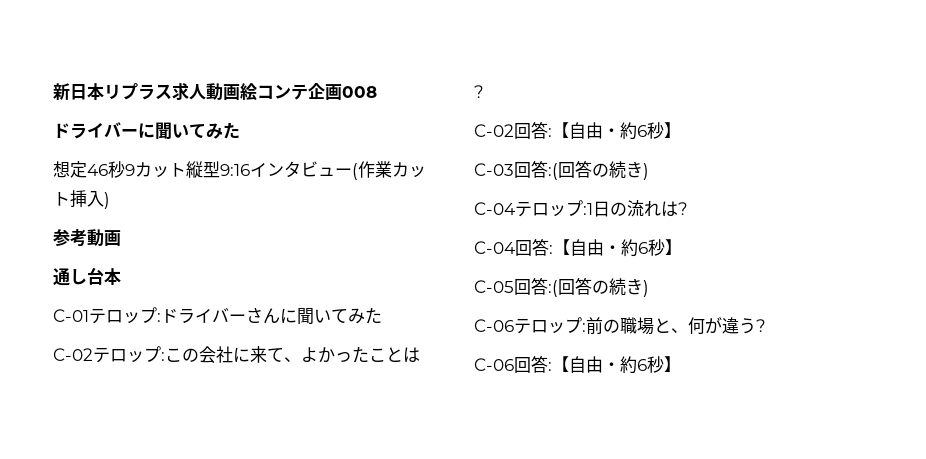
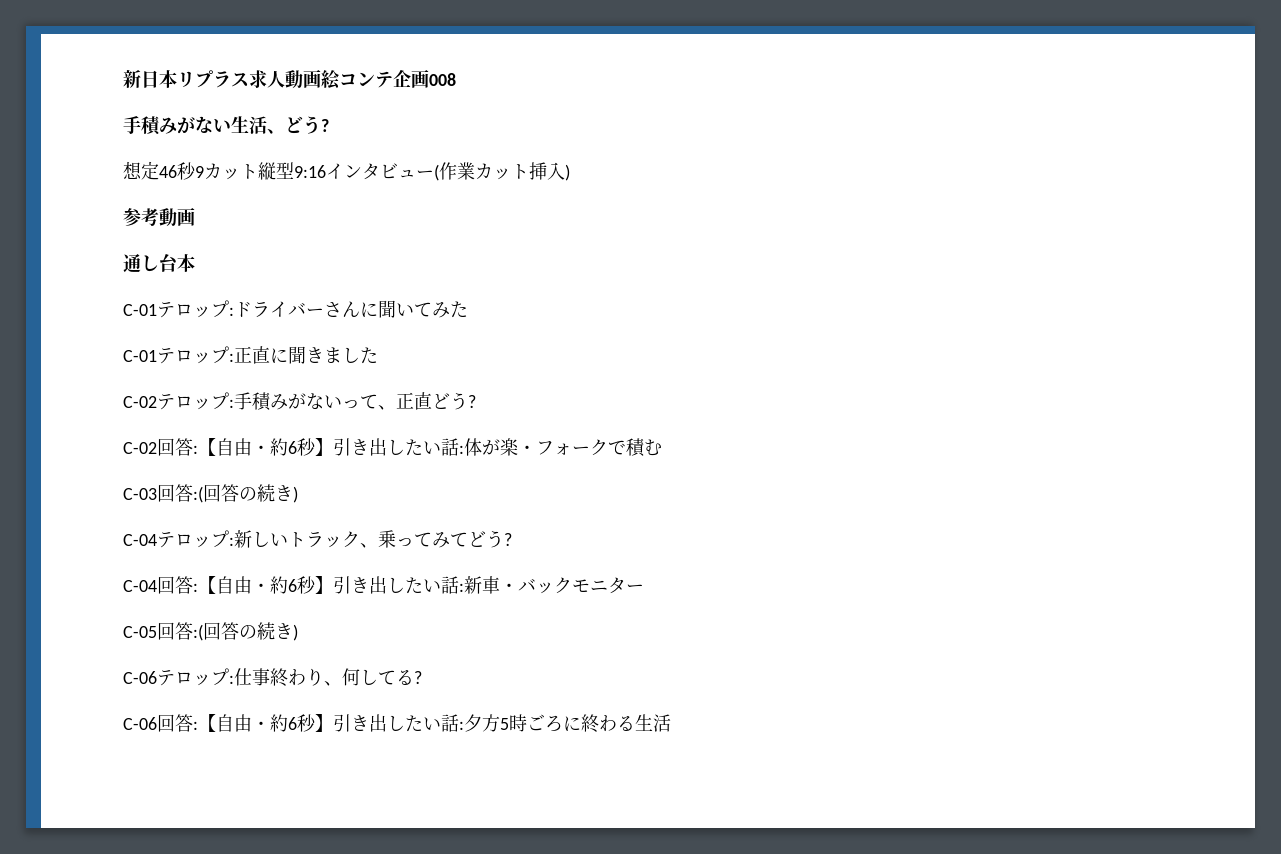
[53,122,240,140] ドライバーに聞いてみた -> [123,116,329,136] 手積みがない生活、どう?
[53,346,420,363] C-02テロップ:この会社に来て、よかったことは -> [123,346,378,364] [123,392,468,411] C-01テロップ:正直に聞きました // C-02テロップ:手積みがないって、正直どう
(681, 130) none -> [333,438,662,457] 引き出したい話:体が楽・フォークで積む
[583,200,678,217] :1日の流れは -> [229,530,504,548] :新しいトラック、乗ってみてどう
(682, 247) none -> [333,576,644,594] 引き出したい話:新車・バックモニター
[586,317,756,335] 前の職場と、何が違う -> [234,668,414,687] 仕事終わり、何してる
(681, 364) none -> [333,714,671,733] 引き出したい話:夕方5時ごろに終わる生活

